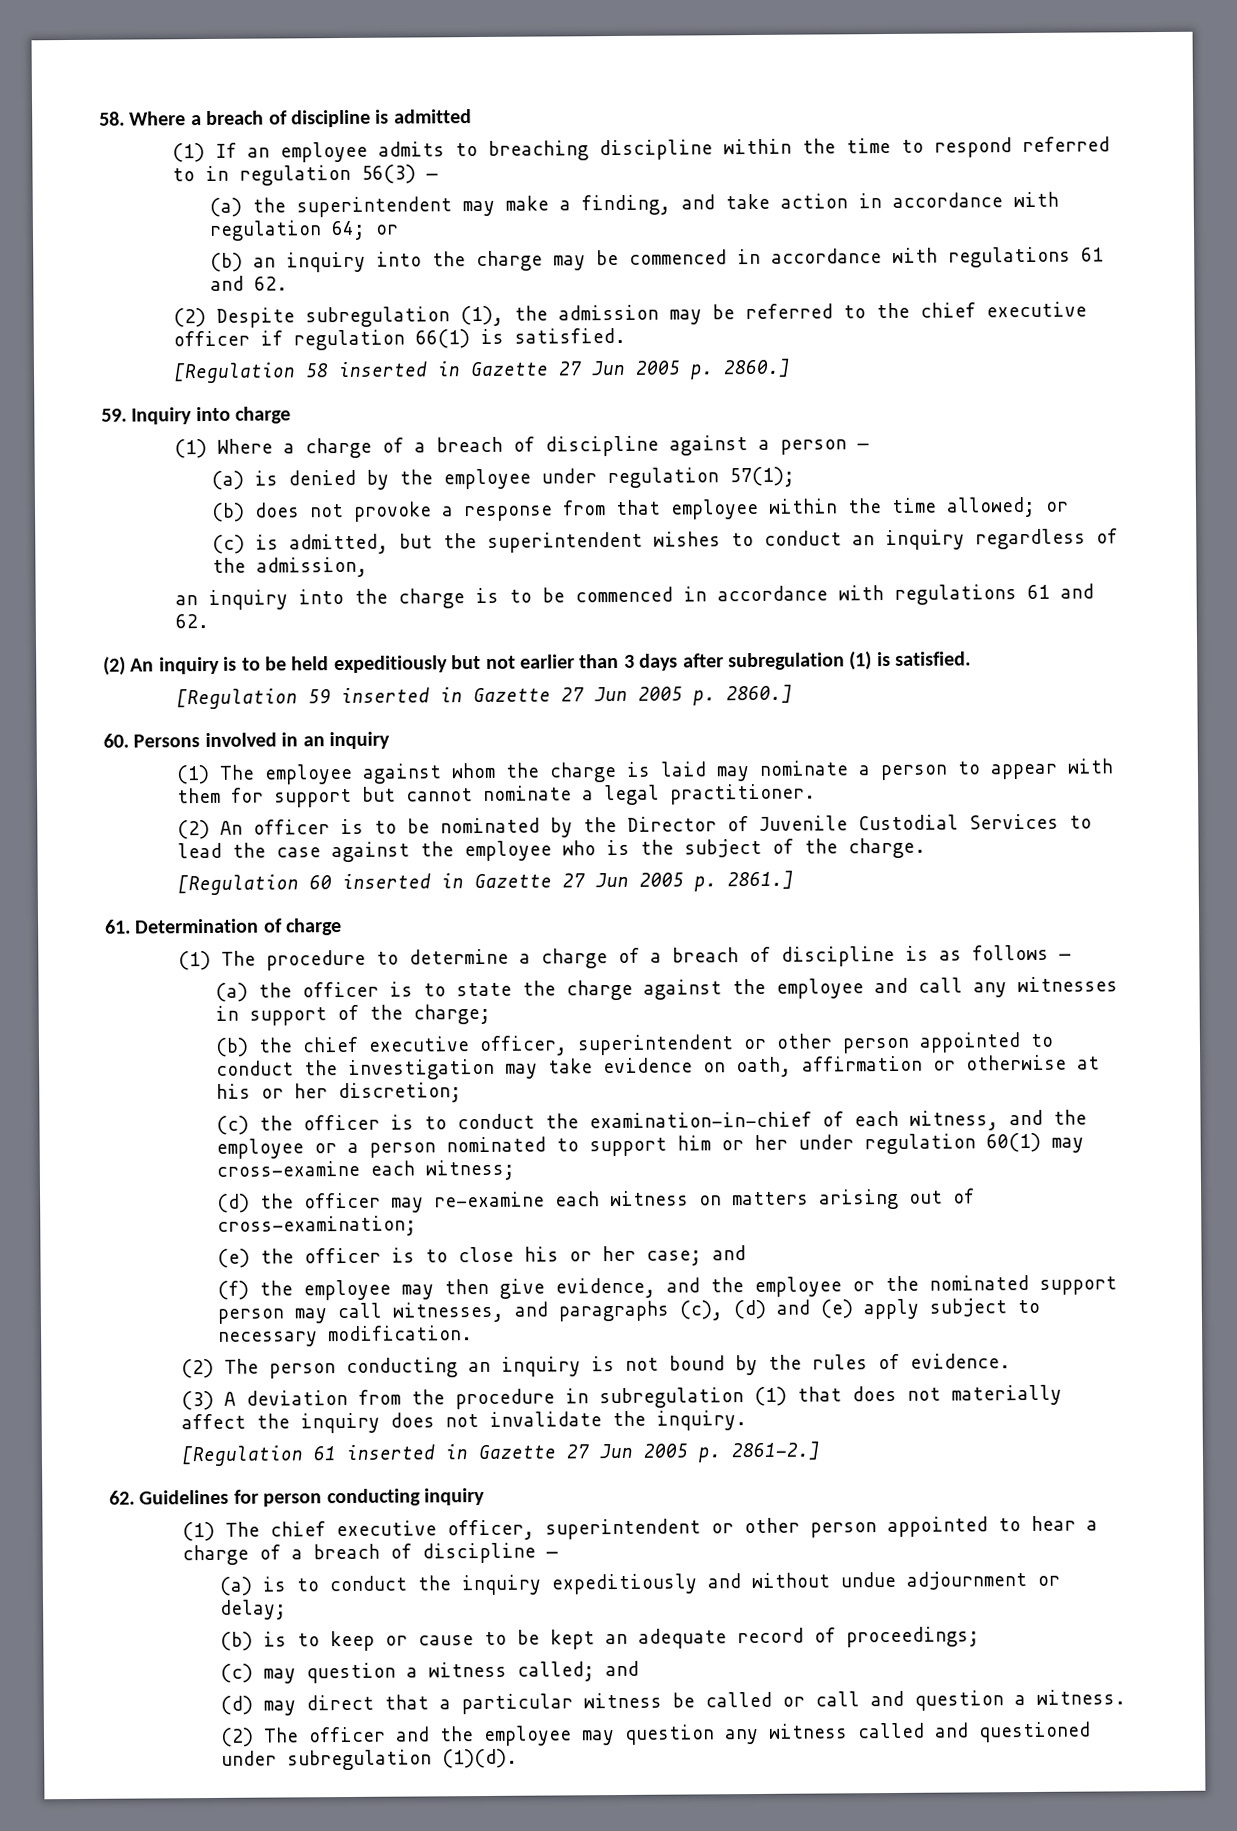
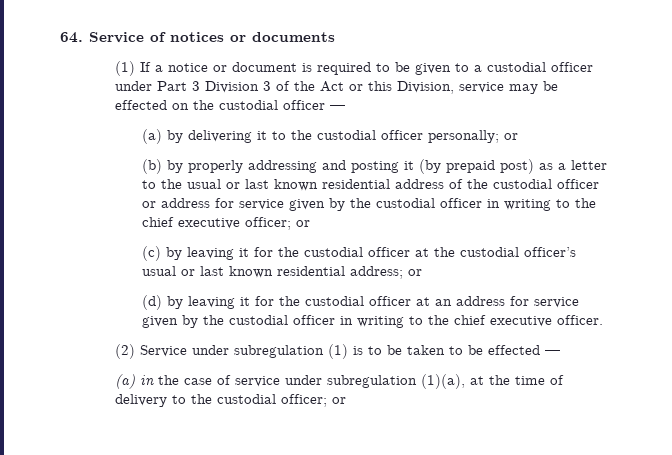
[99,109,472,128] [172,136,1111,163] [172,164,439,186] [209,191,1060,218] [209,220,400,241] [210,246,1105,273] [210,275,289,291] [173,301,1088,328] [173,327,627,351] [173,358,792,384] [101,406,292,425] [174,435,870,459] [211,466,796,490] [211,496,1070,522] [212,528,1119,555] [212,556,369,578] [175,583,1095,610] [175,613,210,629] [103,651,972,676] [176,684,794,710] [103,731,390,750] [176,758,1114,785] [177,783,817,808] [177,813,1093,840] [177,837,927,863] [177,870,795,896] [105,918,343,936] [178,944,1072,971] [215,976,1119,1002] [215,1003,492,1026] [215,1032,1054,1057] [216,1054,1101,1080] [216,1082,463,1104] [216,1109,1088,1135] [216,1132,1085,1159] [216,1159,516,1181] [217,1188,976,1213] [217,1215,418,1237] [217,1245,747,1268] [217,1274,1118,1301] [217,1298,1041,1324] [218,1325,474,1347] [181,1353,1012,1379] [181,1384,1063,1411] [181,1410,748,1434] [181,1441,821,1467] [109,1487,485,1507] [182,1515,1099,1542] [182,1542,559,1566] [219,1571,1061,1596] [220,1599,288,1620] [220,1626,981,1652] [220,1660,640,1684] [220,1689,1127,1716] [220,1721,1092,1747] [221,1748,519,1771] 58. Where a breach of discipline is admitted // (1) If an employee admits to breaching discipline within the time to respond referred to in regulation 56(3) — // (a) the superintendent may make a finding, and take action in accordance with regulation 64; or // (b) an inquiry into the charge may be commenced in accordance with regulations 61 and 62. // (2) Despite subregulation (1), the admission may be referred to the chief executive officer if regulation 66(1) is satisfied. // [Regulation 58 inserted in Gazette 27 Jun 2005 p. 2860.] // 59. Inquiry into charge // (1) Where a charge of a breach of discipline against a person — // (a) is denied by the employee under regulation 57(1); // (b) does not provoke a response from that employee within the time allowed; or // (c) is admitted, but the superintendent wishes to conduct an inquiry regardless of the admission, // an inquiry into the charge is to be commenced in accordance with regulations 61 and 62. // (2) An inquiry is to be held expeditiously but not earlier than 3 days after subregulation (1) is satisfied. // [Regulation 59 inserted in Gazette 27 Jun 2005 p. 2860.] // 60. Persons involved in an inquiry // (1) The employee against whom the charge is laid may nominate a person to appear with them for support but cannot nominate a legal practitioner. // (2) An officer is to be nominated by the Director of Juvenile Custodial Services to lead the case against the employee who is the subject of the charge. // [Regulation 60 inserted in Gazette 27 Jun 2005 p. 2861.] // 61. Determination of charge // (1) The procedure to determine a charge of a breach of discipline is as follows — // (a) the officer is to state the charge against the employee and call any witnesses in support of the charge; // (b) the chief executive officer, superintendent or other person appointed to conduct the investigation may take evidence on oath, affirmation or otherwise at his or her discretion; // (c) the officer is to conduct the examination-in-chief of each witness, and the employee or a person nominated to support him or her under regulation 60(1) may cross-examine each witness; // (d) the officer may re-examine each witness on matters arising out of cross-examination; // (e) the officer is to close his or her case; and // (f) the employee may then give evidence, and the employee or the nominated support person may call witnesses, and paragraphs (c), (d) and (e) apply subject to necessary modification. // (2) The person conducting an inquiry is not bound by the rules of evidence. // (3) A deviation from the procedure in subregulation (1) that does not materially affect the inquiry does not invalidate the inquiry. // [Regulation 61 inserted in Gazette 27 Jun 2005 p. 2861-2.] // 62. Guidelines for person conducting inquiry // (1) The chief executive officer, superintendent or other person appointed to hear a charge of a breach of discipline — // (a) is to conduct the inquiry expeditiously and without undue adjournment or delay; // (b) is to keep or cause to be kept an adequate record of proceedings; // (c) may question a witness called; and // (d) may direct that a particular witness be called or call and question a witness. // (2) The officer and the employee may question any witness called and questioned under subregulation (1)(d). -> [60,32,335,43] [114,61,593,76] [114,81,558,94] [114,100,345,110] [142,129,519,144] [142,159,608,174] [142,179,600,191] [142,198,597,211] [142,217,311,230] [142,246,577,261] [142,266,423,279] [142,295,580,310] [142,315,604,328] [114,344,560,359] [114,374,564,389] [114,394,346,407] 64. Service of notices or documents // (1) If a notice or document is required to be given to a custodial officer under Part 3 Division 3 of the Act or this Division, service may be effected on the custodial officer — // (a) by delivering it to the custodial officer personally; or // (b) by properly addressing and posting it (by prepaid post) as a letter to the usual or last known residential address of the custodial officer or address for service given by the custodial officer in writing to the chief executive officer; or // (c) by leaving it for the custodial officer at the custodial officer’s usual or last known residential address; or // (d) by leaving it for the custodial officer at an address for service given by the custodial officer in writing to the chief executive officer. // (2) Service under subregulation (1) is to be taken to be effected — // (a) in the case of service under subregulation (1)(a), at the time of delivery to the custodial officer; or

